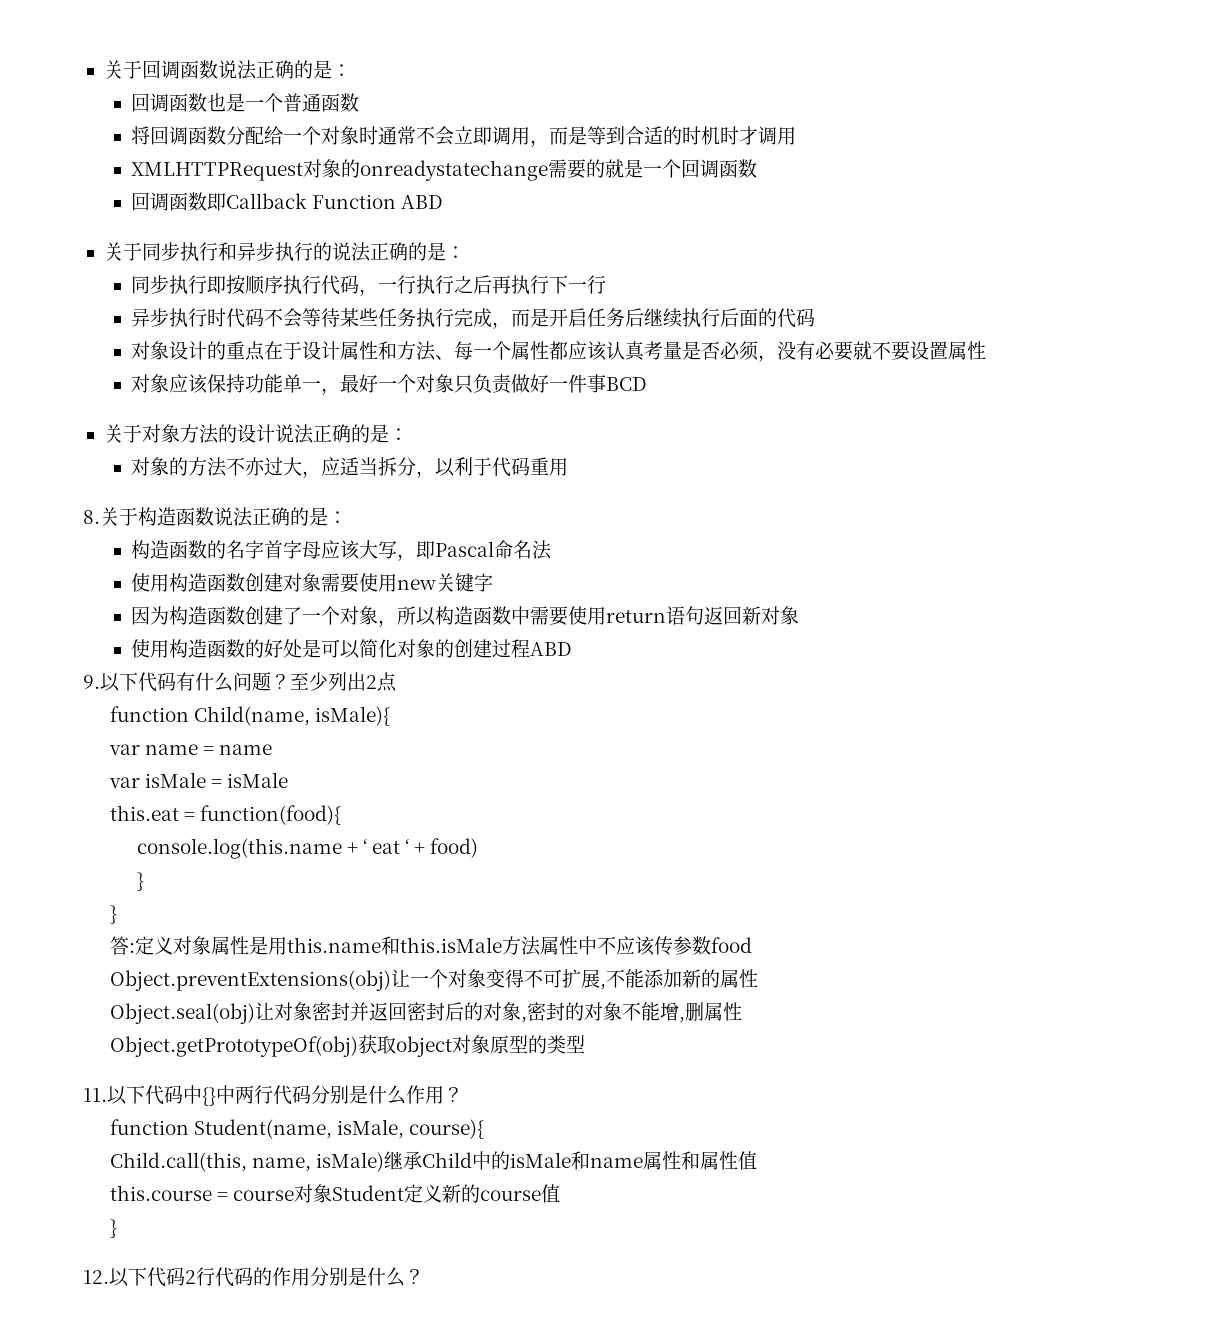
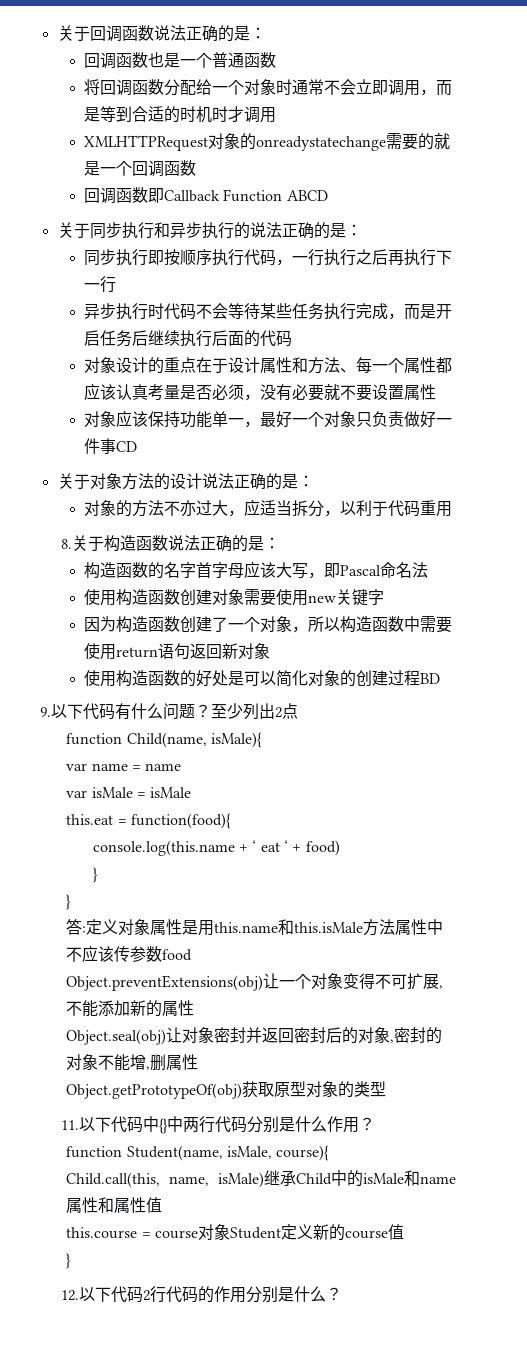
[400,195,443,209] ABD -> [286,190,328,201] ABCD
[605,377,647,391] BCD -> [115,441,137,452] CD
[529,642,572,656] ABD -> [419,673,440,684] BD
[395,1035,528,1057] object对象原型 -> [274,1081,339,1097] 原型对象

